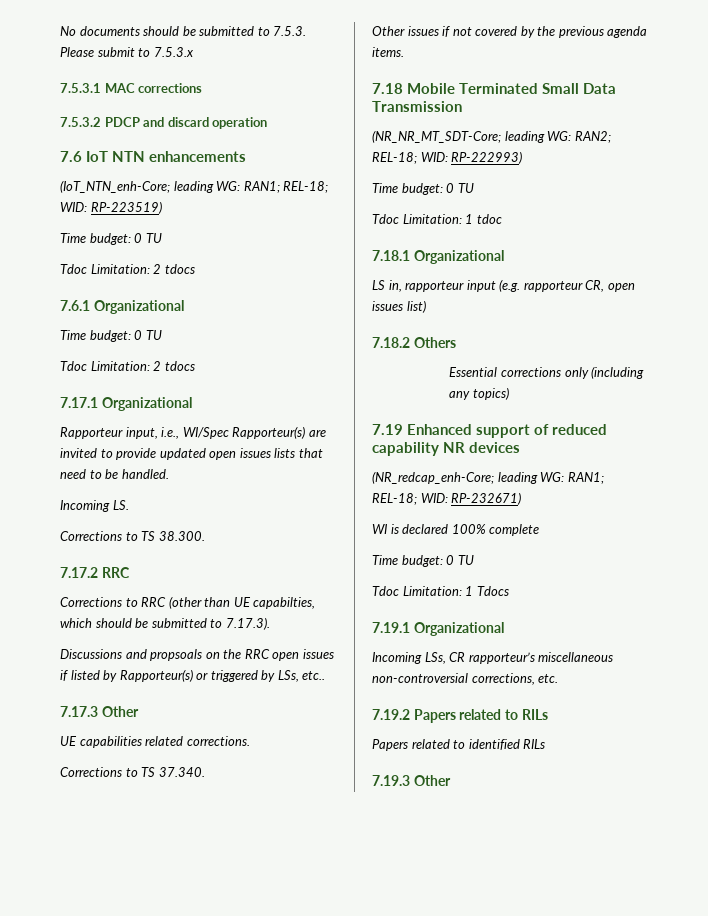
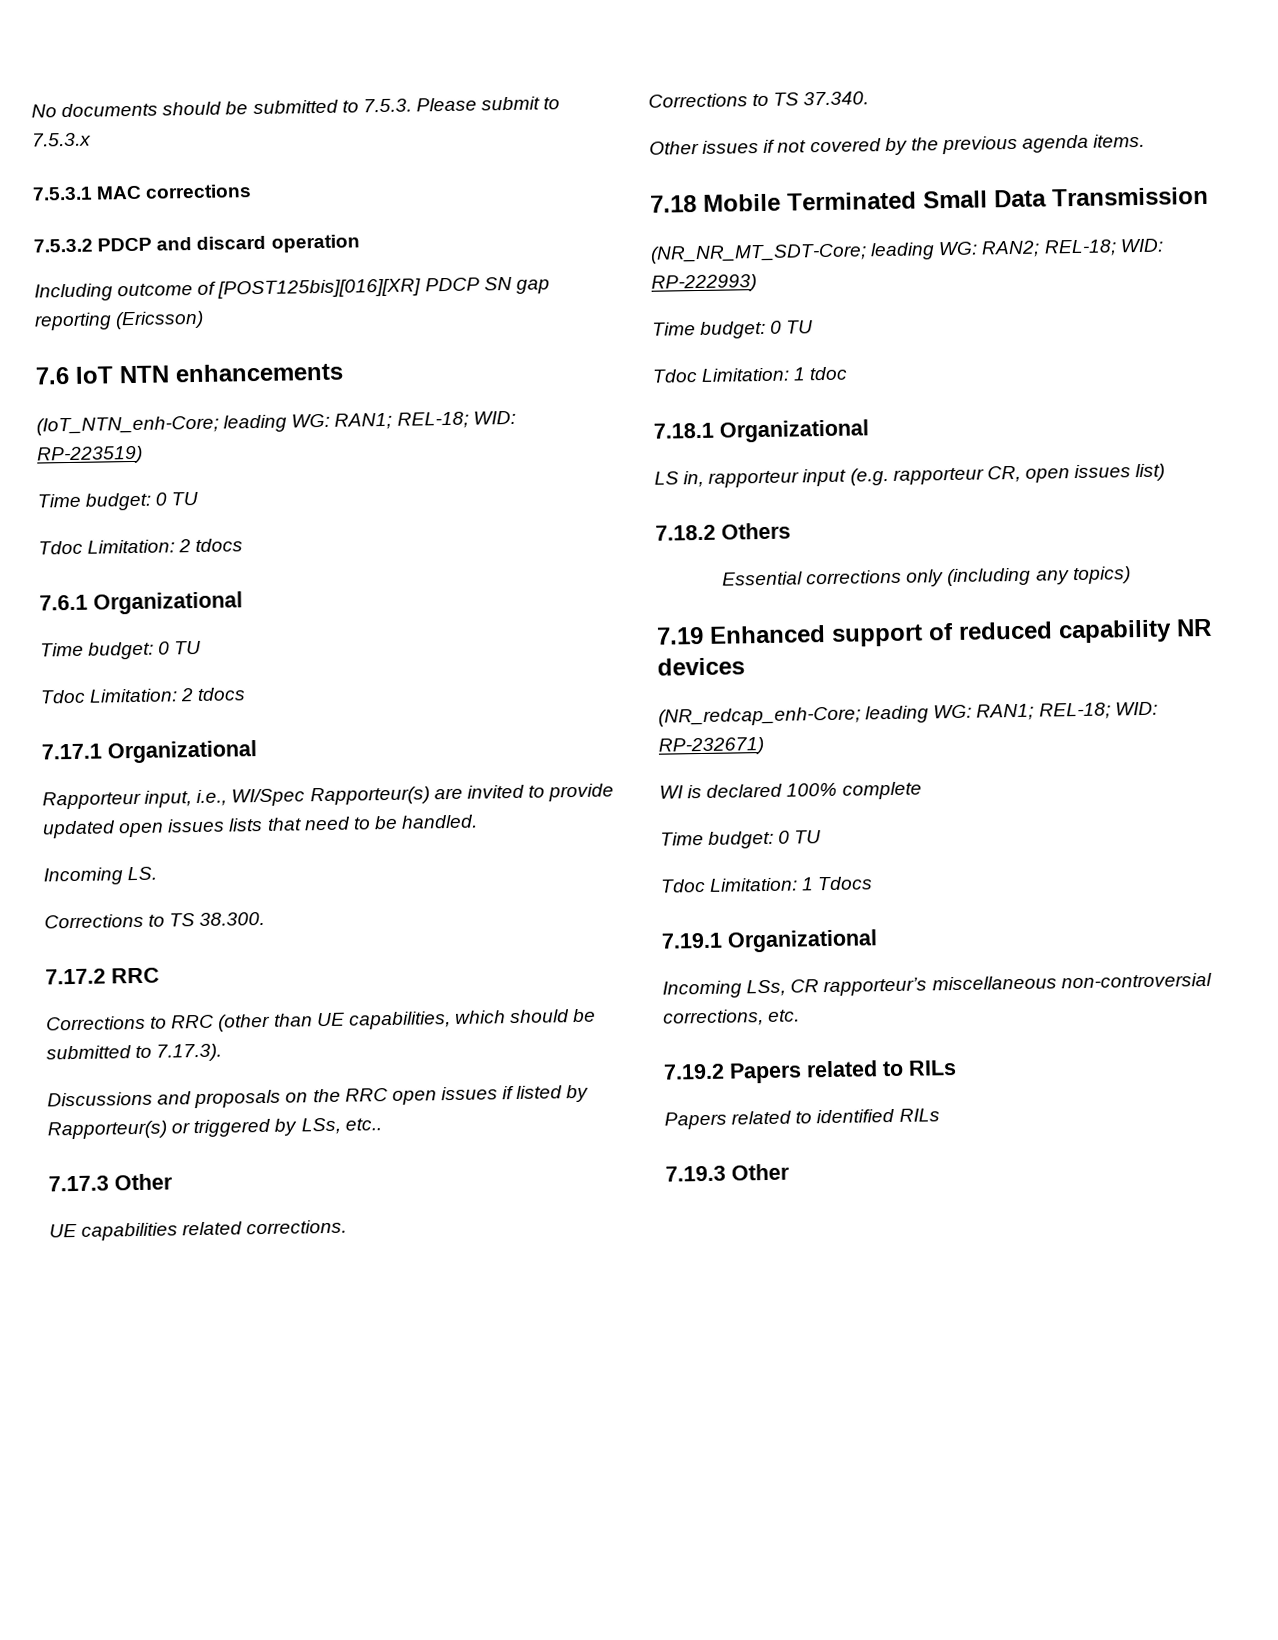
(268, 123) none -> [34,276,550,302] [34,310,205,331] // Including outcome of [POST125bis][016][XR] PDCP SN gap reporting (Ericsson)
[253,597,316,609] capabilties, -> [348,1011,451,1030] capabilities,
[150,649,203,661] propsoals -> [194,1089,282,1109] proposals

